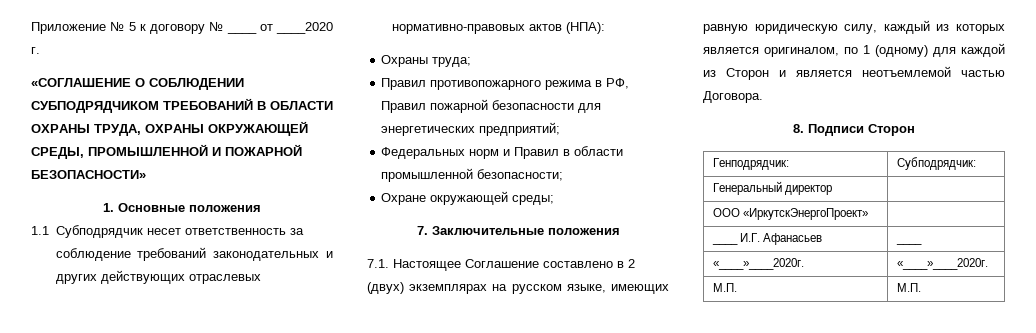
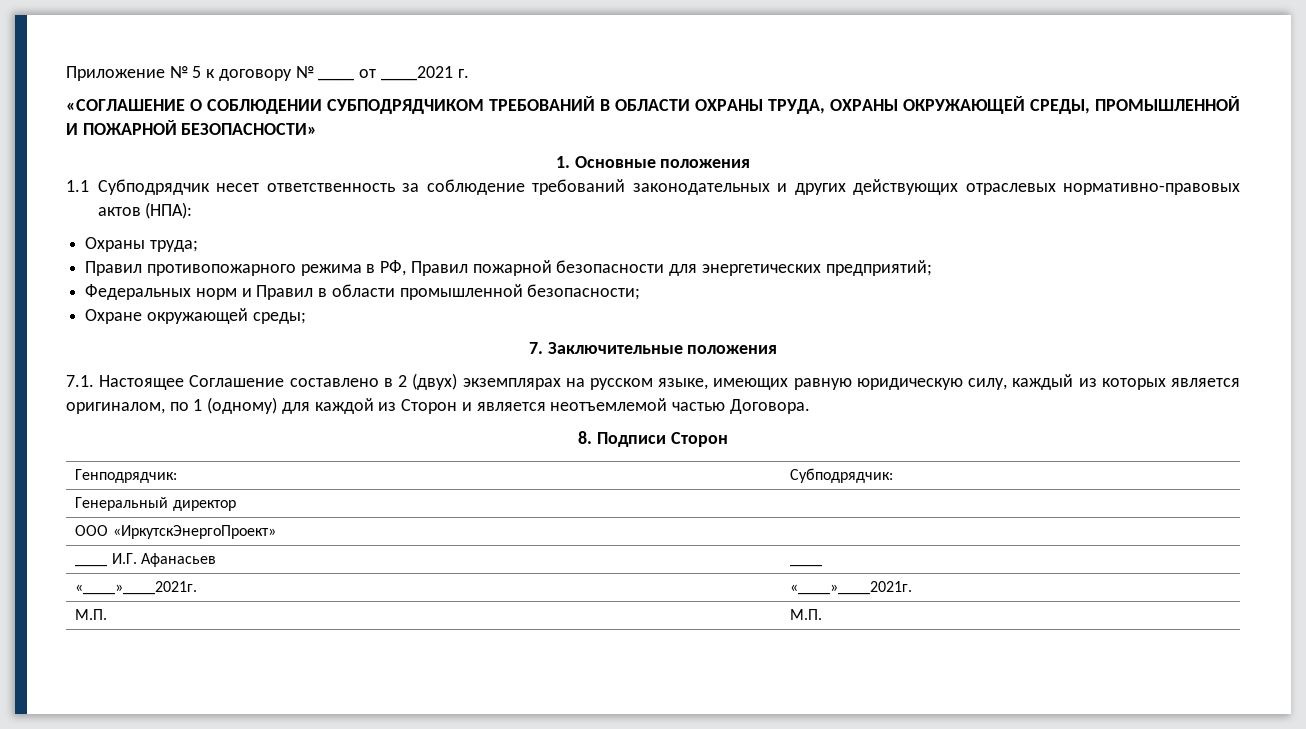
[276,22,333,34] ____2020 -> [380,66,453,81] ____2021
[712,258,804,270] [896,258,988,270] «____»____2020г. | «____»____2020г. -> [75,581,198,595] [790,581,913,595] «____»____2021г. | «____»____2021г.

